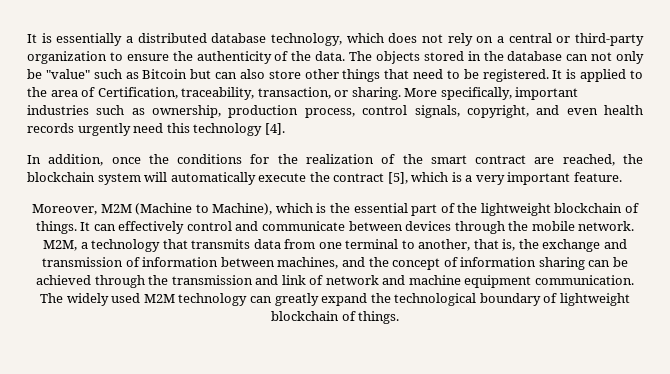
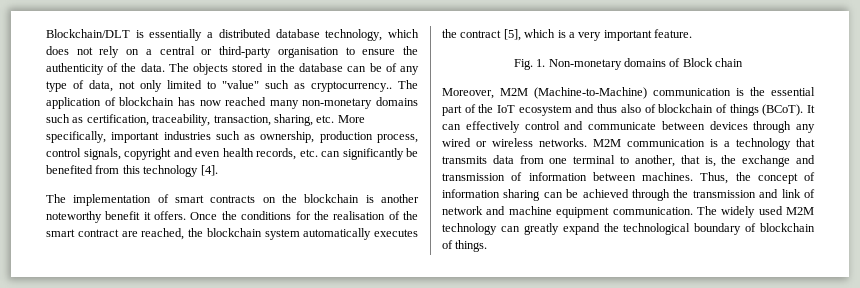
[27,34,37,43] It -> [46,29,130,38] Blockchain/DLT
[27,51,107,64] organization -> [277,47,339,58] organisation
[591,51,644,64] [27,69,644,82] [27,87,401,100] not only be "value" such as Bitcoin but can also store other things that need to be registered. It is applied to the area of Certification, traceability, transaction, or sharing. -> [369,63,419,75] [46,80,418,92] [46,97,418,109] [46,114,335,126] be of any type of data, not only limited to "value" such as cryptocurrency.. The application of blockchain has now reached many non-monetary domains such as certification, traceability, transaction, sharing, etc.
[466,105,529,118] copyright, -> [124,148,171,160] copyright
[27,123,285,136] [27,154,141,166] records urgently need this technology [4]. // In addition, once -> [256,148,418,160] [46,165,218,177] [46,194,419,206] [46,211,218,223] records, etc. can significantly be benefited from this technology [4]. // The implementation of smart contracts on the blockchain is another noteworthy benefit it offers. Once
[305,154,374,164] realization -> [333,211,386,220] realisation
[144,172,307,185] will automatically execute -> [303,228,418,240] automatically executes
[32,203,313,215] Moreover, M2M (Machine to Machine), which -> [513,58,744,70] [442,87,731,99] Fig. 1. Non-monetary domains of Block chain // Moreover, M2M (Machine-to-Machine) communication
[480,203,639,216] [35,221,77,234] lightweight blockchain of things. -> [497,104,804,116] IoT ecosystem and thus also of blockchain of things (BCoT).
[508,221,635,231] [43,240,78,251] the mobile network. M2M, -> [796,124,815,133] [442,138,718,147] any wired or wireless networks. M2M communication is
[277,257,365,269] machines, and -> [642,172,729,184] machines. Thus,
[559,293,630,306] lightweight -> (757, 227) none

